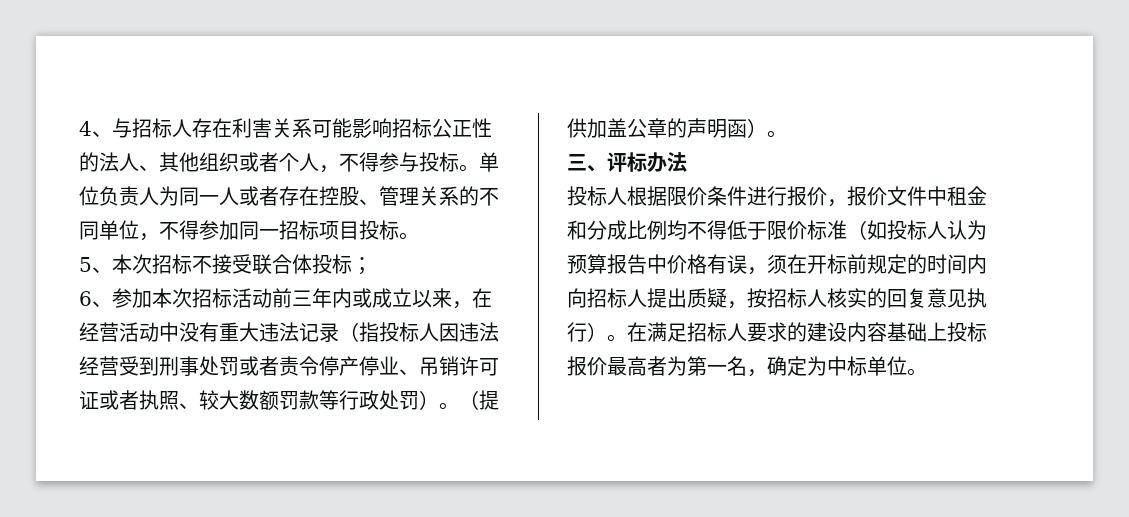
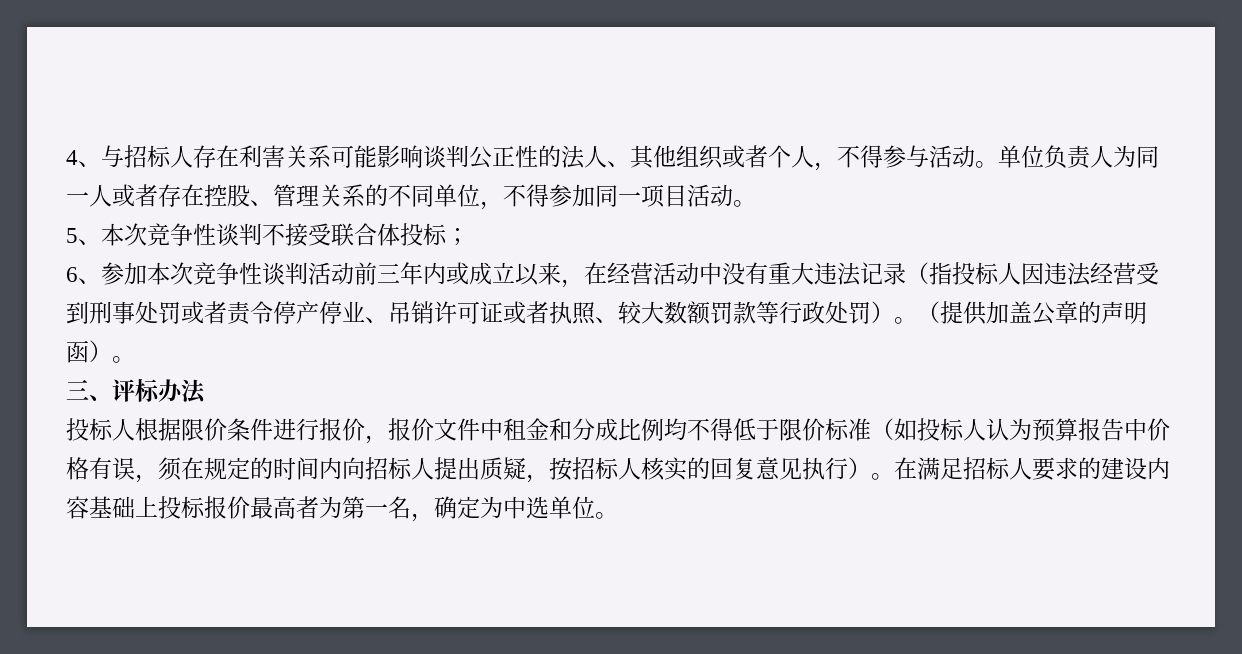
[392,118,432,138] 招标 -> [423,145,469,168] 谈判
[419,152,459,172] 投标 -> [929,145,975,168] 活动
[279,220,399,240] 招标项目投标 -> [641,184,733,208] 项目活动
[152,254,192,274] 招标 -> [147,223,262,246] 竞争性谈判
[192,288,232,308] 招标 -> [193,262,308,285] 竞争性谈判
[807,254,867,274] 开标前 -> (204, 468) none
[847,356,867,376] 标 -> [526,496,549,519] 选

